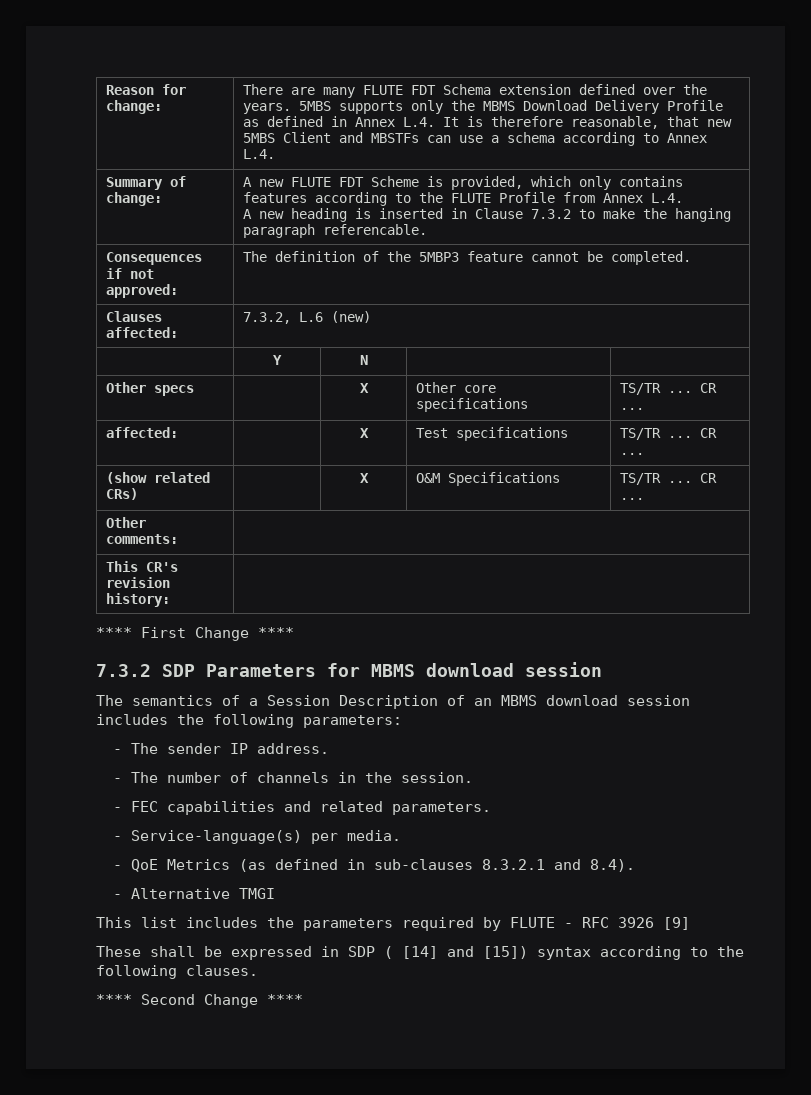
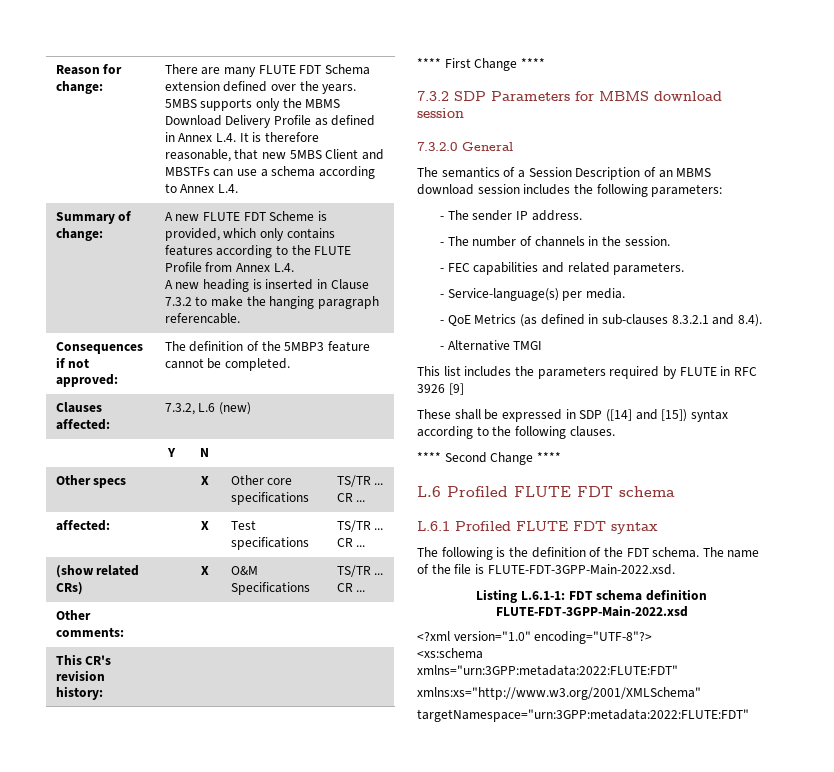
(602, 669) none -> [417,142,513,151] // 7.3.2.0 General
[564,923,573,928] - -> [720,366,731,376] in
[384,946,438,959] ( [14] -> [605,409,632,422] ([14]
(303, 999) none -> [417,486,675,497] [417,521,658,534] [417,547,760,560] [417,564,675,575] [476,589,707,603] [495,605,688,617] [417,631,653,644] [417,648,483,659] [417,665,678,676] [417,687,701,700] [417,709,749,722] // L.6 Profiled FLUTE FDT schema // L.6.1 Profiled FLUTE FDT syntax // The following is the definition of the FDT schema. The name of the file is FLUTE-FDT-3GPP-Main-2022.xsd. // Listing L.6.1-1: FDT schema definition FLUTE-FDT-3GPP-Main-2022.xsd // <?xml version="1.0" encoding="UTF-8"?> // <xs:schema // xmlns="urn:3GPP:metadata:2022:FLUTE:FDT" // xmlns:xs="http://www.w3.org/2001/XMLSchema" // targetNamespace="urn:3GPP:metadata:2022:FLUTE:FDT"

